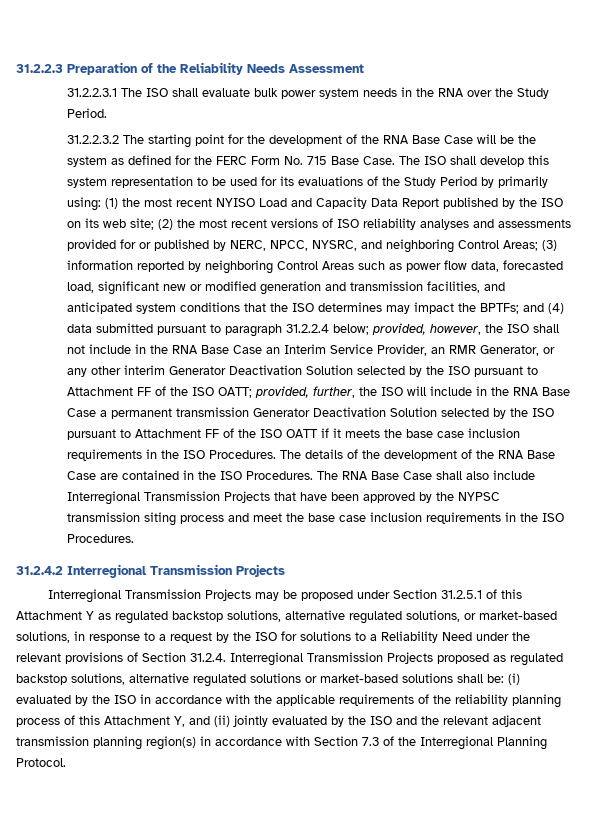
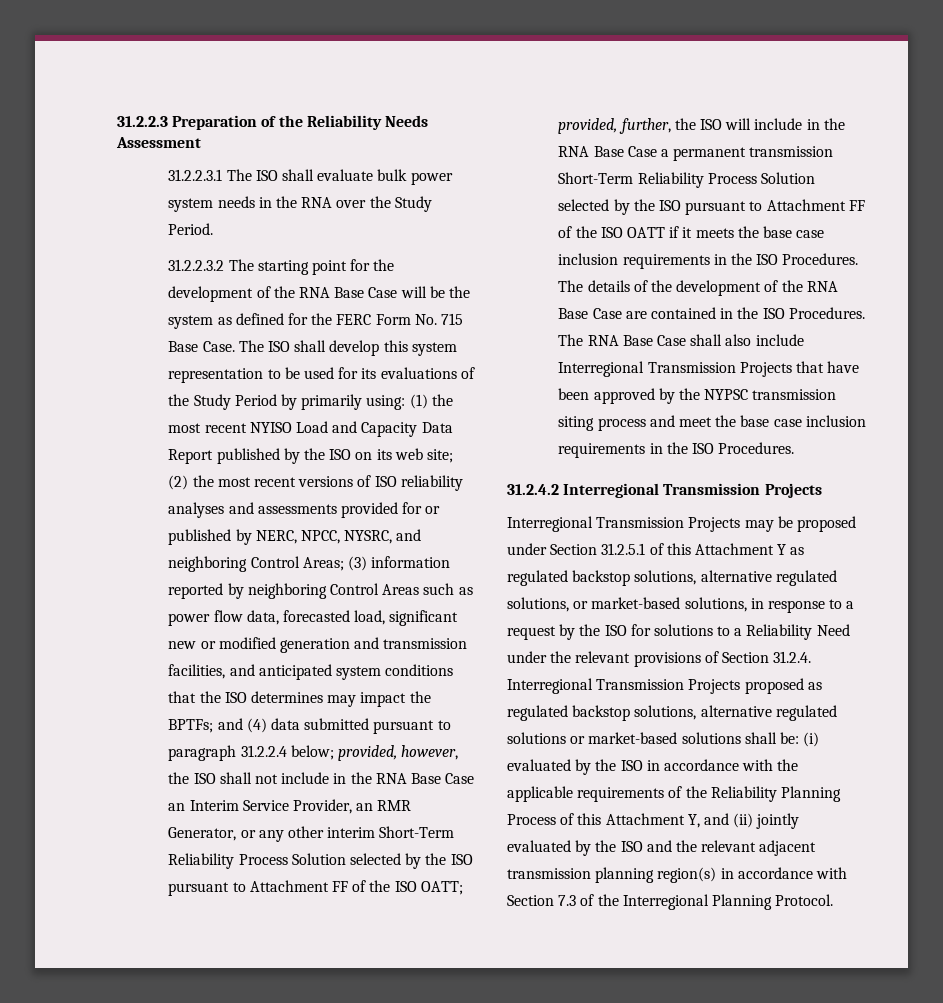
[169,365,303,375] Generator Deactivation -> [379,826,455,838] [168,853,288,869] Short-Term Reliability Process
[253,407,387,417] Generator Deactivation -> [558,172,757,188] Short-Term Reliability Process
[455,694,561,708] [16,718,60,727] reliability planning process -> [710,786,841,802] [507,814,556,825] Reliability Planning Process

